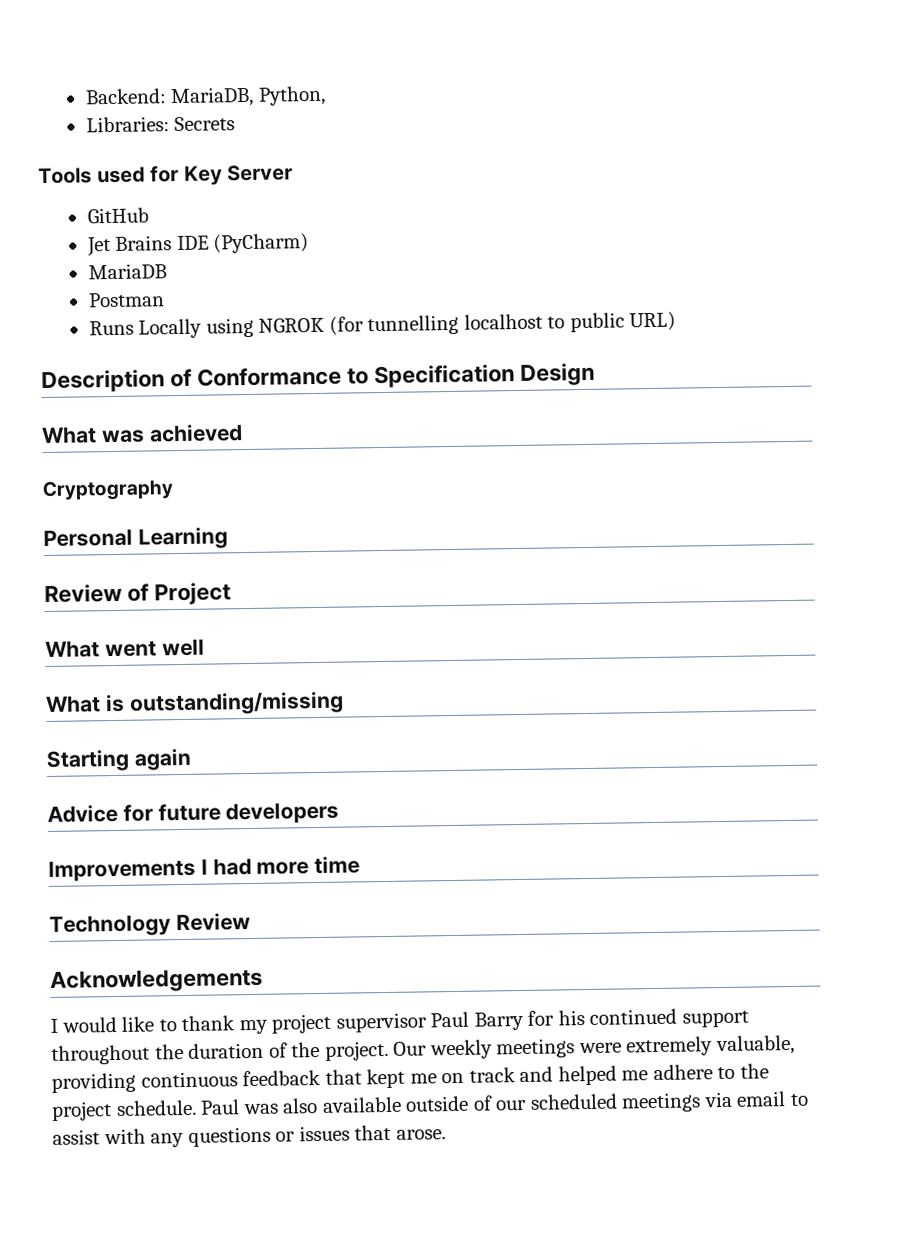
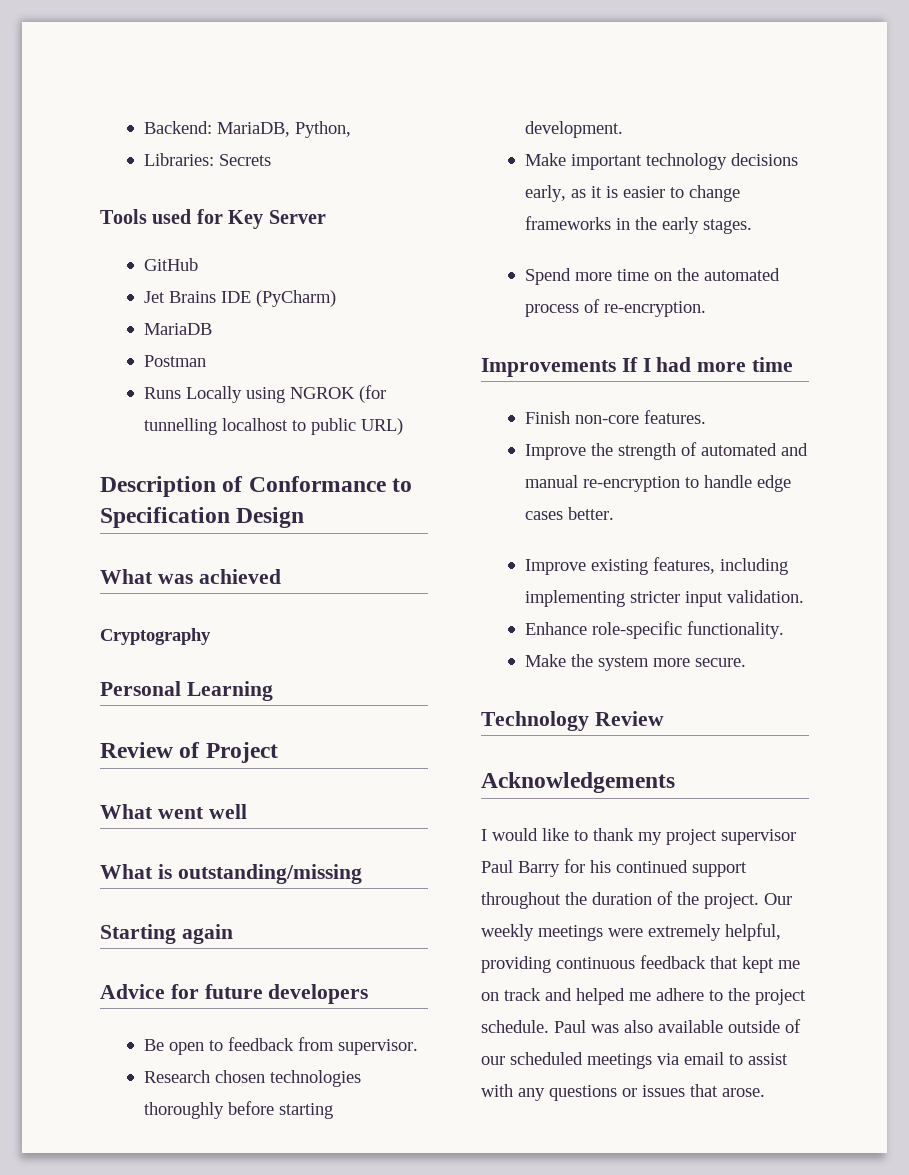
(340, 813) none -> [143,1037,418,1055] [143,1070,361,1087] [143,1101,333,1119] [524,121,623,138] [524,153,798,170] [524,185,740,202] [524,216,752,234] [524,268,780,285] [524,299,706,317] // Be open to feedback from supervisor. // Research chosen technologies thoroughly before starting development. // Make important technology decisions early, as it is easier to change frameworks in the early stages. // Spend more time on the automated process of re-encryption.
(196, 870) none -> [621,357,638,372] If
(361, 865) none -> [524,410,706,424] [524,442,808,460] [524,475,791,492] [524,507,614,520] [524,557,788,575] [524,590,804,607] [524,621,784,639] [524,654,746,671] // Finish non-core features. // Improve the strength of automated and manual re-encryption to handle edge cases better. // Improve existing features, including implementing stricter input validation. // Enhance role-specific functionality. // Make the system more secure.
[715,1034,795,1056] valuable, -> [725,923,781,941] helpful,

